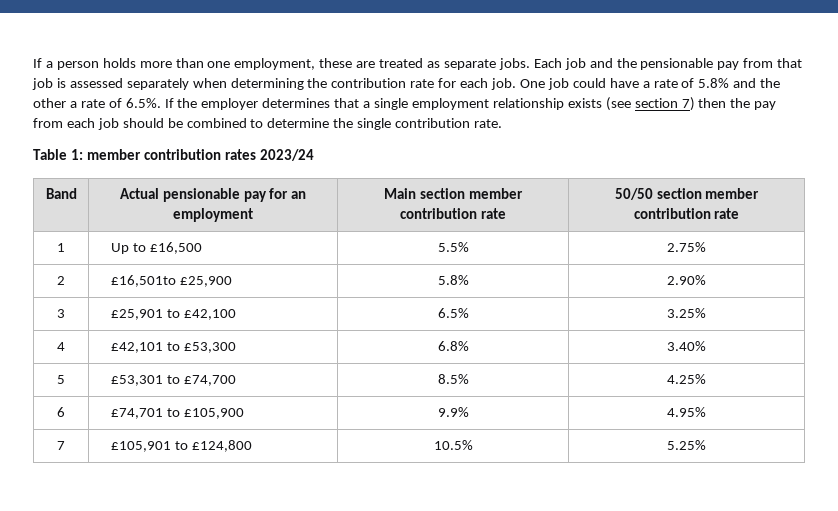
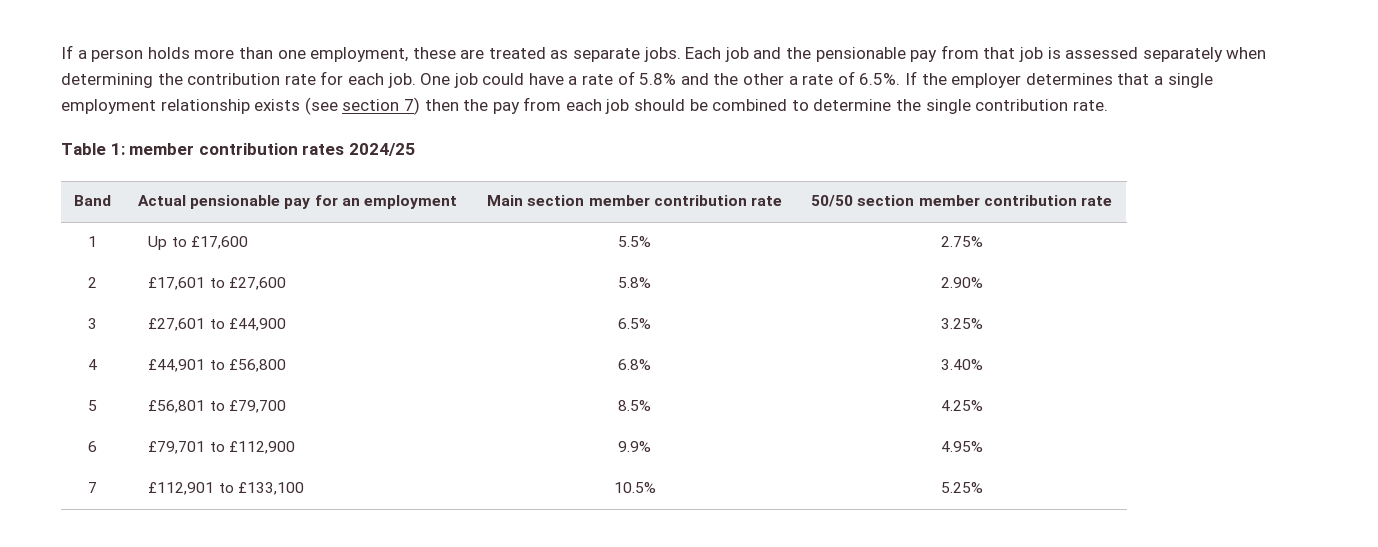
[259,149,314,161] 2023/24 -> [348,143,415,156] 2024/25
[149,242,202,254] £16,500 -> [190,236,248,249] £17,600
[110,275,232,287] £16,501to £25,900 -> [148,277,286,290] £17,601 to £27,600
[110,309,236,320] £25,901 to £42,100 -> [148,318,286,331] £27,601 to £44,900
[110,342,236,353] £42,101 to £53,300 -> [148,359,286,372] £44,901 to £56,800
[110,375,236,386] £53,301 to £74,700 -> [148,400,286,413] £56,801 to £79,700
[110,408,244,419] £74,701 to £105,900 -> [148,441,295,454] £79,701 to £112,900
[110,440,252,452] £105,901 to £124,800 -> [148,482,304,495] £112,901 to £133,100

